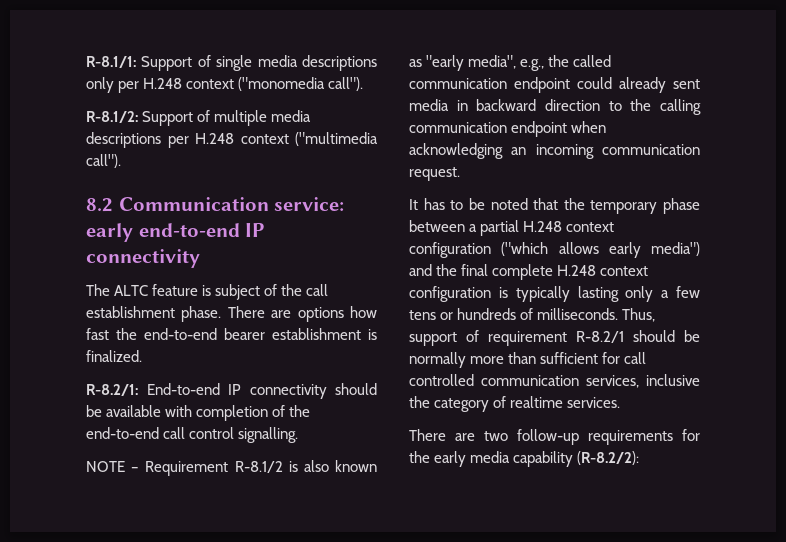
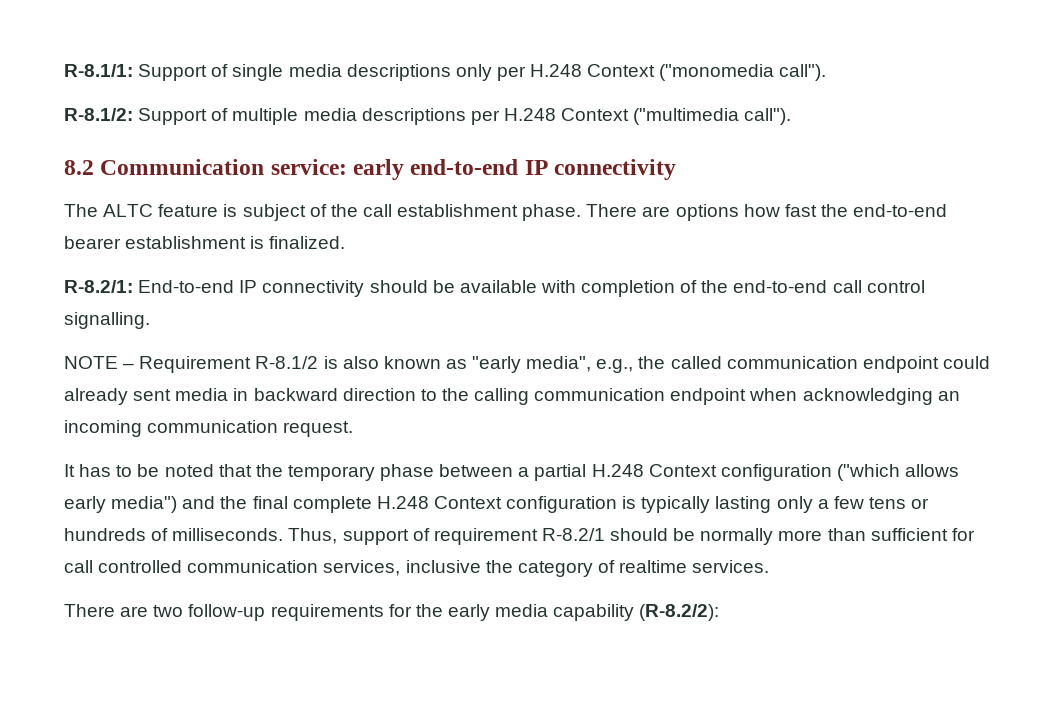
[186,79,235,89] context -> [587,64,656,77] Context
[240,134,289,144] context -> [561,108,630,121] Context
[566,222,615,232] context -> [648,464,717,477] Context
[600,266,649,276] context -> [433,496,502,509] Context

